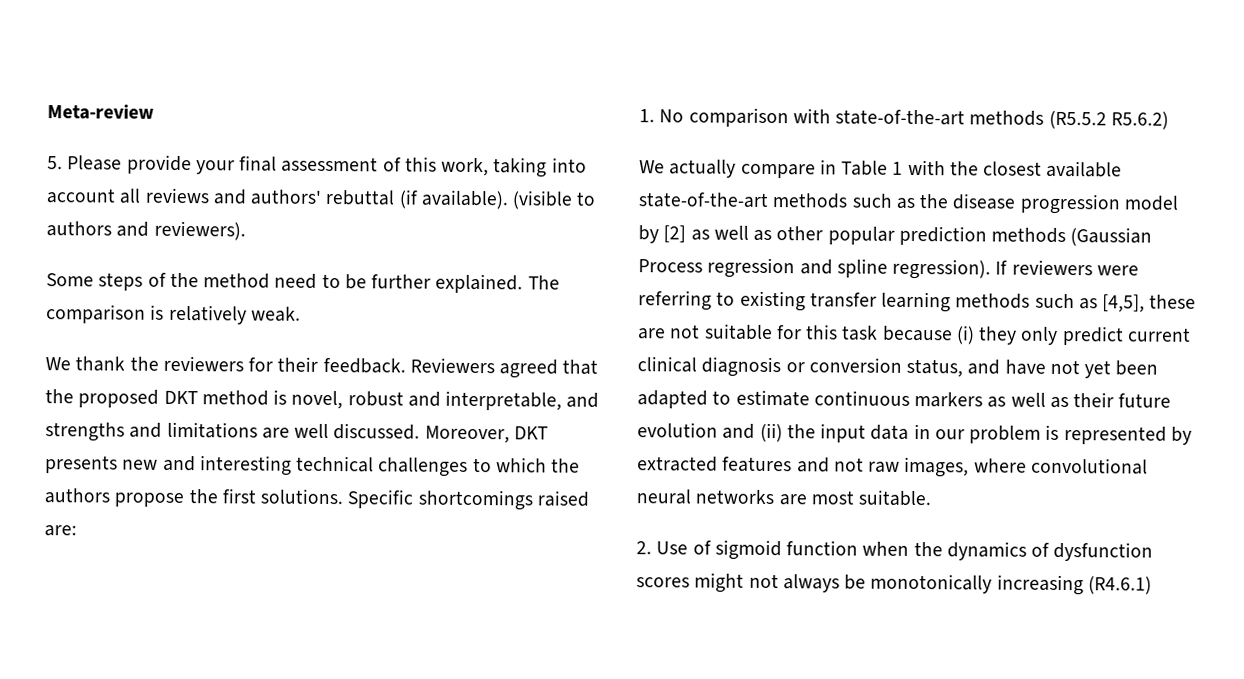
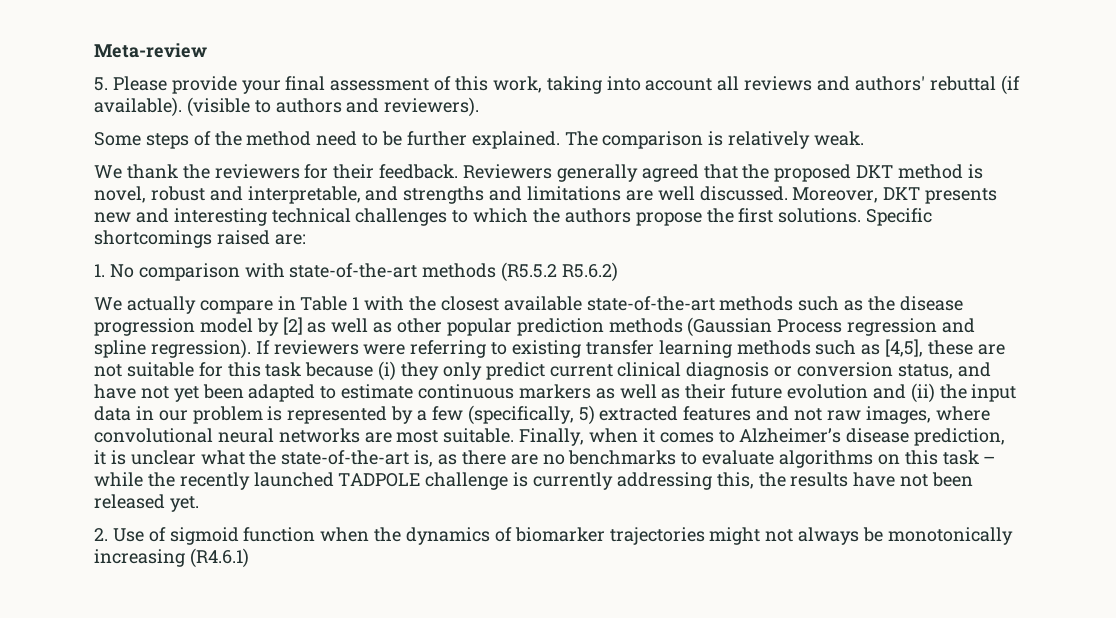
(495, 365) none -> [556,164,638,182] generally
(1192, 435) none -> [417,405,595,425] a few (specifically, 5)
(932, 498) none -> [519,428,1006,446] [94,450,996,468] [94,472,974,490] [94,494,199,512] Finally, when it comes to Alzheimer’s disease prediction, it is unclear what the state-of-the-art is, as there are no benchmarks to evaluate algorithms on this task – while the recently launched TADPOLE challenge is currently addressing this, the results have not been released yet.
[1053,541,1154,562] [636,577,690,588] dysfunction scores -> [514,527,705,545] biomarker trajectories

